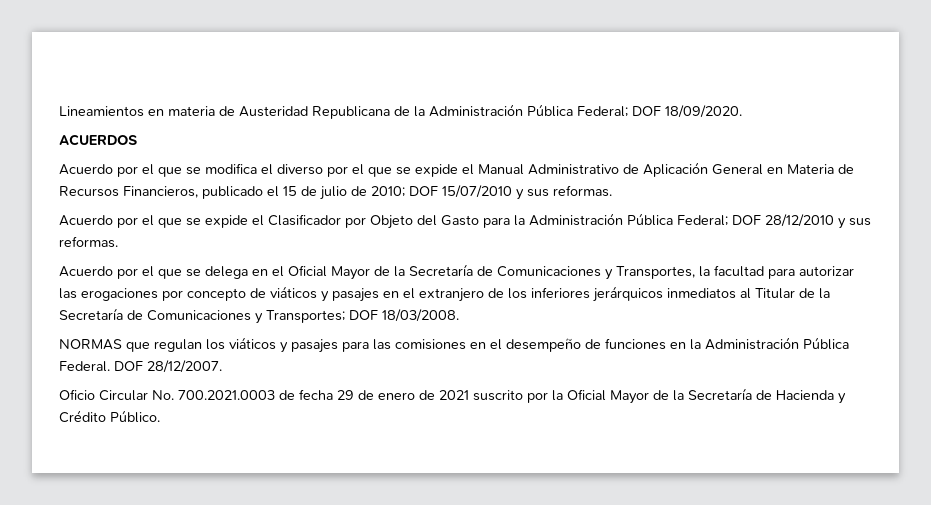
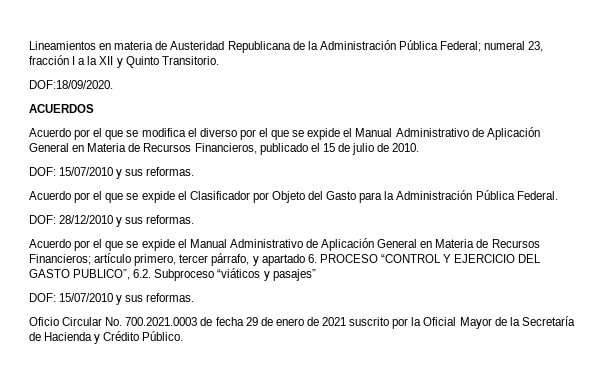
[632,105,742,118] DOF 18/09/2020. -> [484,41,544,52] [29,55,219,68] [29,80,113,89] numeral 23, fracción I a la XII y Quinto Transitorio. // DOF:18/09/2020.
[371,186,438,197] 2010; DOF -> [392,143,420,152] [29,167,56,176] 2010. // DOF:
[677,215,761,226] Federal; DOF -> [516,191,558,200] [29,215,56,224] Federal. // DOF:
[205,264,854,280] [59,286,830,302] [59,308,459,324] [59,337,849,353] [59,360,222,373] delega en el Oficial Mayor de la Secretaría de Comunicaciones y Transportes, la facultad para autorizar las erogaciones por concepto de viáticos y pasajes en el extranjero de los inferiores jerárquicos inmediatos al Titular de la Secretaría de Comunicaciones y Transportes; DOF 18/03/2008. // NORMAS que regulan los viáticos y pasajes para las comisiones en el desempeño de funciones en la Administración Pública Federal. DOF 28/12/2007. -> [141,238,540,251] [29,253,542,266] [29,268,316,281] [29,293,195,305] expide el Manual Administrativo de Aplicación General en Materia de Recursos Financieros; artículo primero, tercer párrafo, y apartado 6. PROCESO “CONTROL Y EJERCICIO DEL GASTO PUBLICO”, 6.2. Subproceso “viáticos y pasajes” // DOF: 15/07/2010 y sus reformas.

